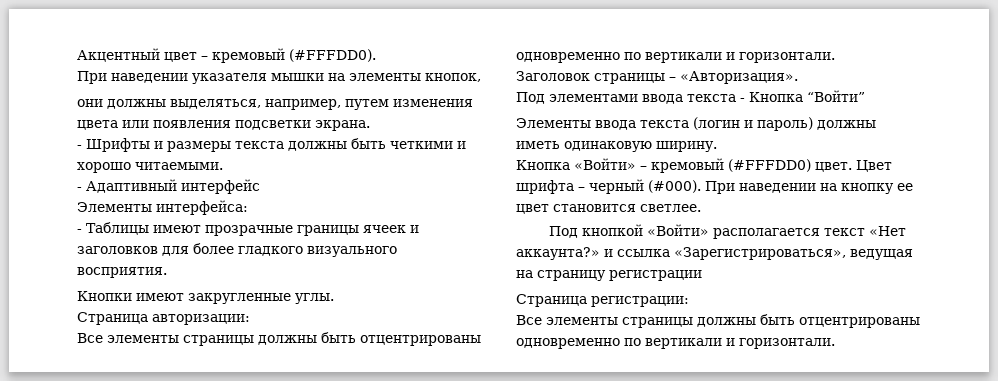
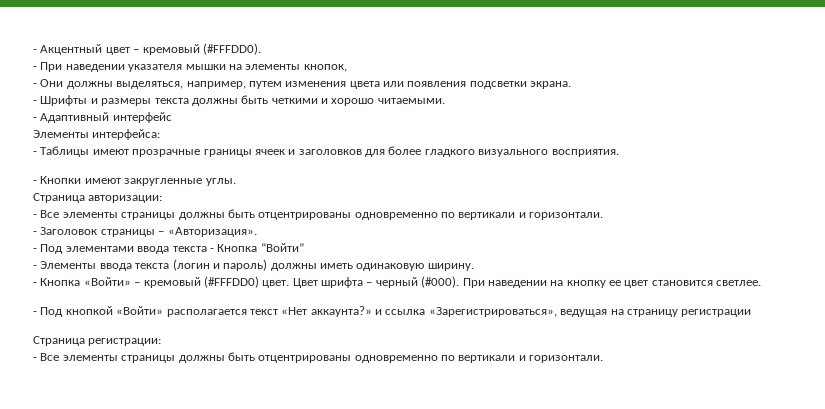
(77, 55) none -> [33,49,37,53] -
(376, 55) none -> [33,66,37,70] -
[77,99,103,107] они -> [33,79,64,87] - Они
(167, 272) none -> [33,180,37,184] -
(250, 319) none -> [33,214,37,218] -
(835, 57) none -> [33,231,37,235] -
(798, 77) none -> [33,248,37,252] -
(865, 96) none -> [33,265,37,269] -
(717, 146) none -> [33,282,37,286] -
(701, 208) none -> [33,311,37,315] -
(689, 301) none -> [33,357,37,361] -

